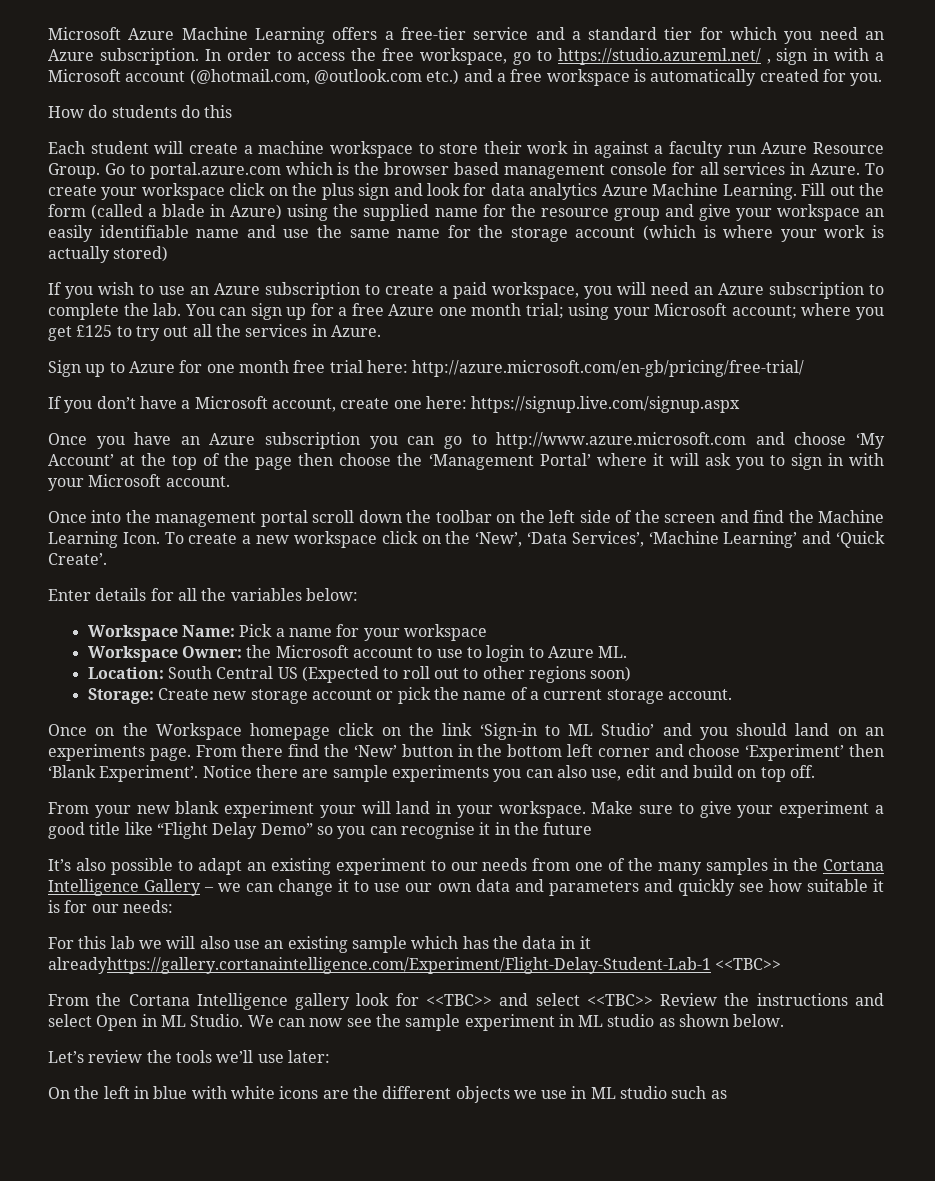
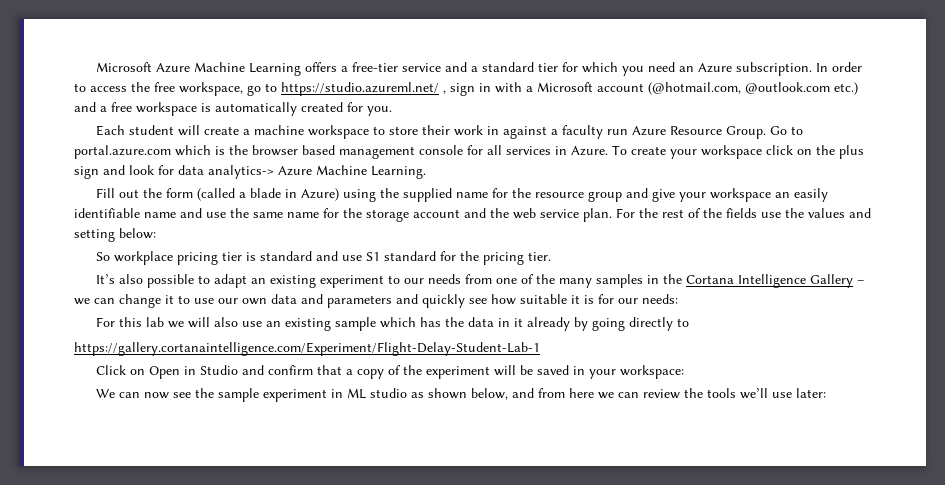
[48,105,233,118] // How do students do this -> (392, 111) none
[529,183,598,200] analytics -> [208,165,274,179] analytics->
(797, 191) none -> (426, 172) //
[643,225,885,242] [48,246,169,263] [48,282,884,299] [48,303,884,320] [48,324,381,341] [48,360,805,377] [48,396,741,413] [48,432,886,449] [48,453,884,470] [48,474,230,491] [48,510,885,527] [48,531,885,548] [48,553,107,565] [48,588,358,601] [87,624,487,641] [87,645,628,662] [87,666,632,683] [87,687,732,704] [48,723,885,740] [48,744,884,761] [48,765,816,782] [48,801,884,818] [48,822,593,839] (which is where your work is actually stored) // If you wish to use an Azure subscription to create a paid workspace, you will need an Azure subscription to complete the lab. You can sign up for a free Azure one month trial; using your Microsoft account; where you get £125 to try out all the services in Azure. // Sign up to Azure for one month free trial here: http://azure.microsoft.com/en-gb/pricing/free-trial/ // If you don’t have a Microsoft account, create one here: https://signup.live.com/signup.aspx // Once you have an Azure subscription you can go to http://www.azure.microsoft.com and choose ‘My Account’ at the top of the page then choose the ‘Management Portal’ where it will ask you to sign in with your Microsoft account. // Once into the management portal scroll down the toolbar on the left side of the screen and find the Machine Learning Icon. To create a new workspace click on the ‘New’, ‘Data Services’, ‘Machine Learning’ and ‘Quick Create’. // Enter details for all the variables below: // Workspace Name: Pick a name for your workspace // Workspace Owner: the Microsoft account to use to login to Azure ML. // Location: South Central US (Expected to roll out to other regions soon) // Storage: Create new storage account or pick the name of a current storage account. // Once on the Workspace homepage click on the link ‘Sign-in to ML Studio’ and you should land on an experiments page. From there find the ‘New’ button in the bottom left corner and choose ‘Experiment’ then ‘Blank Experiment’. Notice there are sample experiments you can also use, edit and build on top off. // From your new blank experiment your will land in your workspace. Make sure to give your experiment a good title like “Flight Delay Demo” so you can recognise it in the future -> [464,208,871,222] [74,228,156,242] [96,251,552,265] and the web service plan. For the rest of the fields use the values and setting below: // So workplace pricing tier is standard and use S1 standard for the pricing tier.
[48,957,782,974] [48,993,885,1010] [48,1014,244,1031] alreadyhttps://gallery.cortanaintelligence.com/Experiment/Flight-Delay-Student-Lab-1 <<TBC>> // From the Cortana Intelligence gallery look for <<TBC>> and select <<TBC>> Review the instructions and select Open in ML Studio. -> [527,317,690,331] [74,342,540,356] [96,365,685,379] already by going directly to // https://gallery.cortanaintelligence.com/Experiment/Flight-Delay-Student-Lab-1 // Click on Open in Studio and confirm that a copy of the experiment will be saved in your workspace: //
[733,1014,785,1027] [48,1051,84,1063] below. // Let’s -> [471,388,640,400] below, and from here we can
[48,1086,727,1103] // On the left in blue with white icons are the different objects we use in ML studio such as -> (827, 393) none

